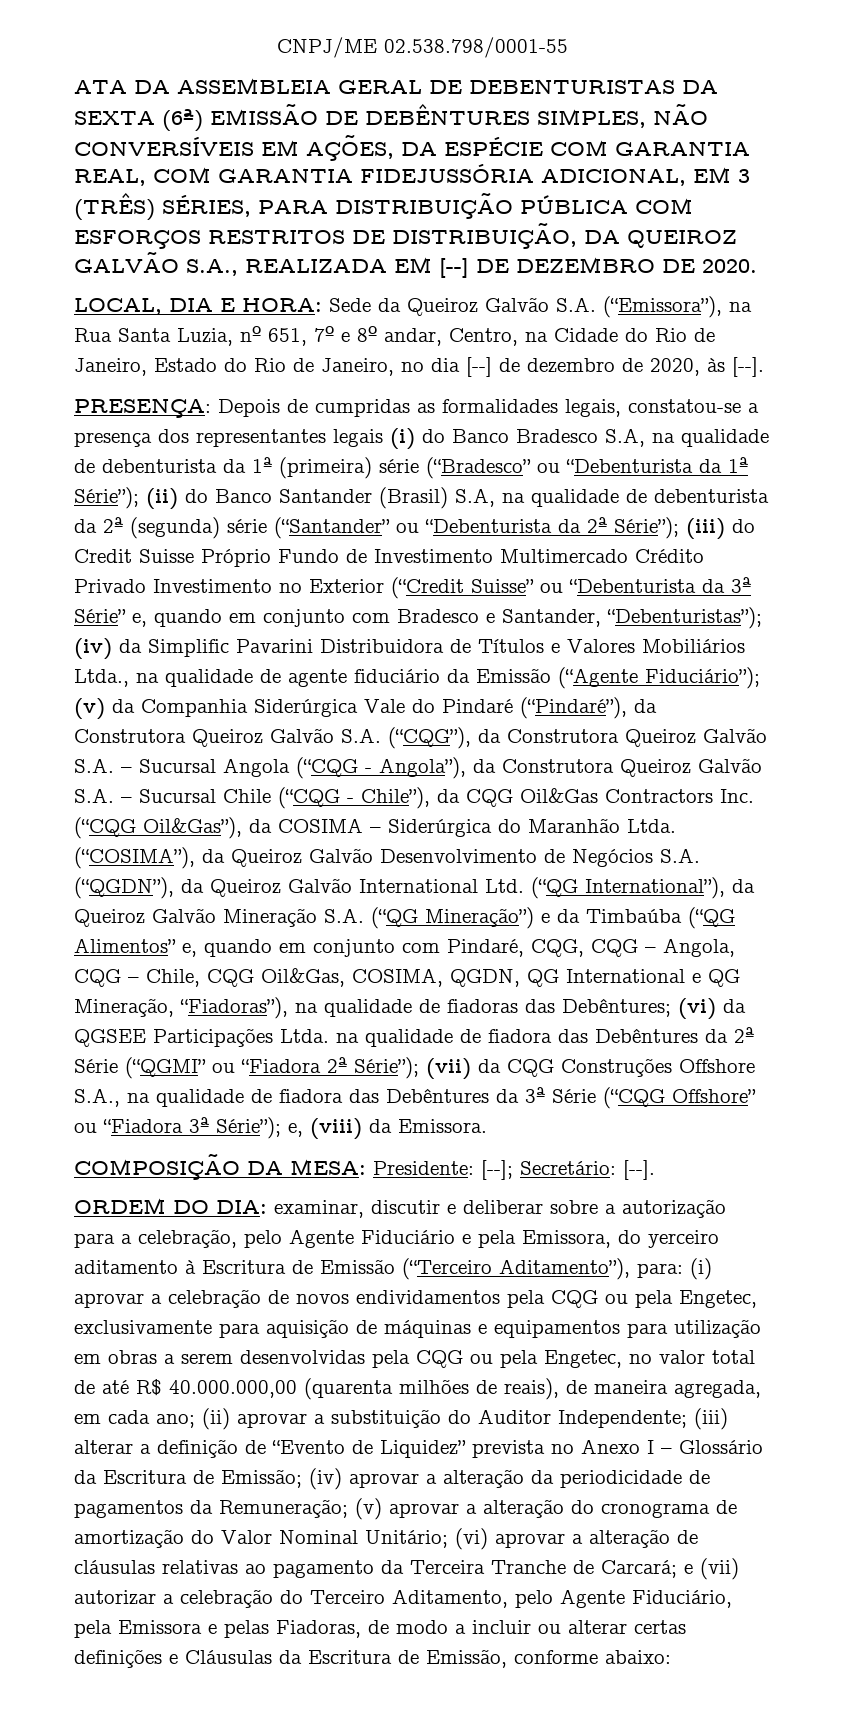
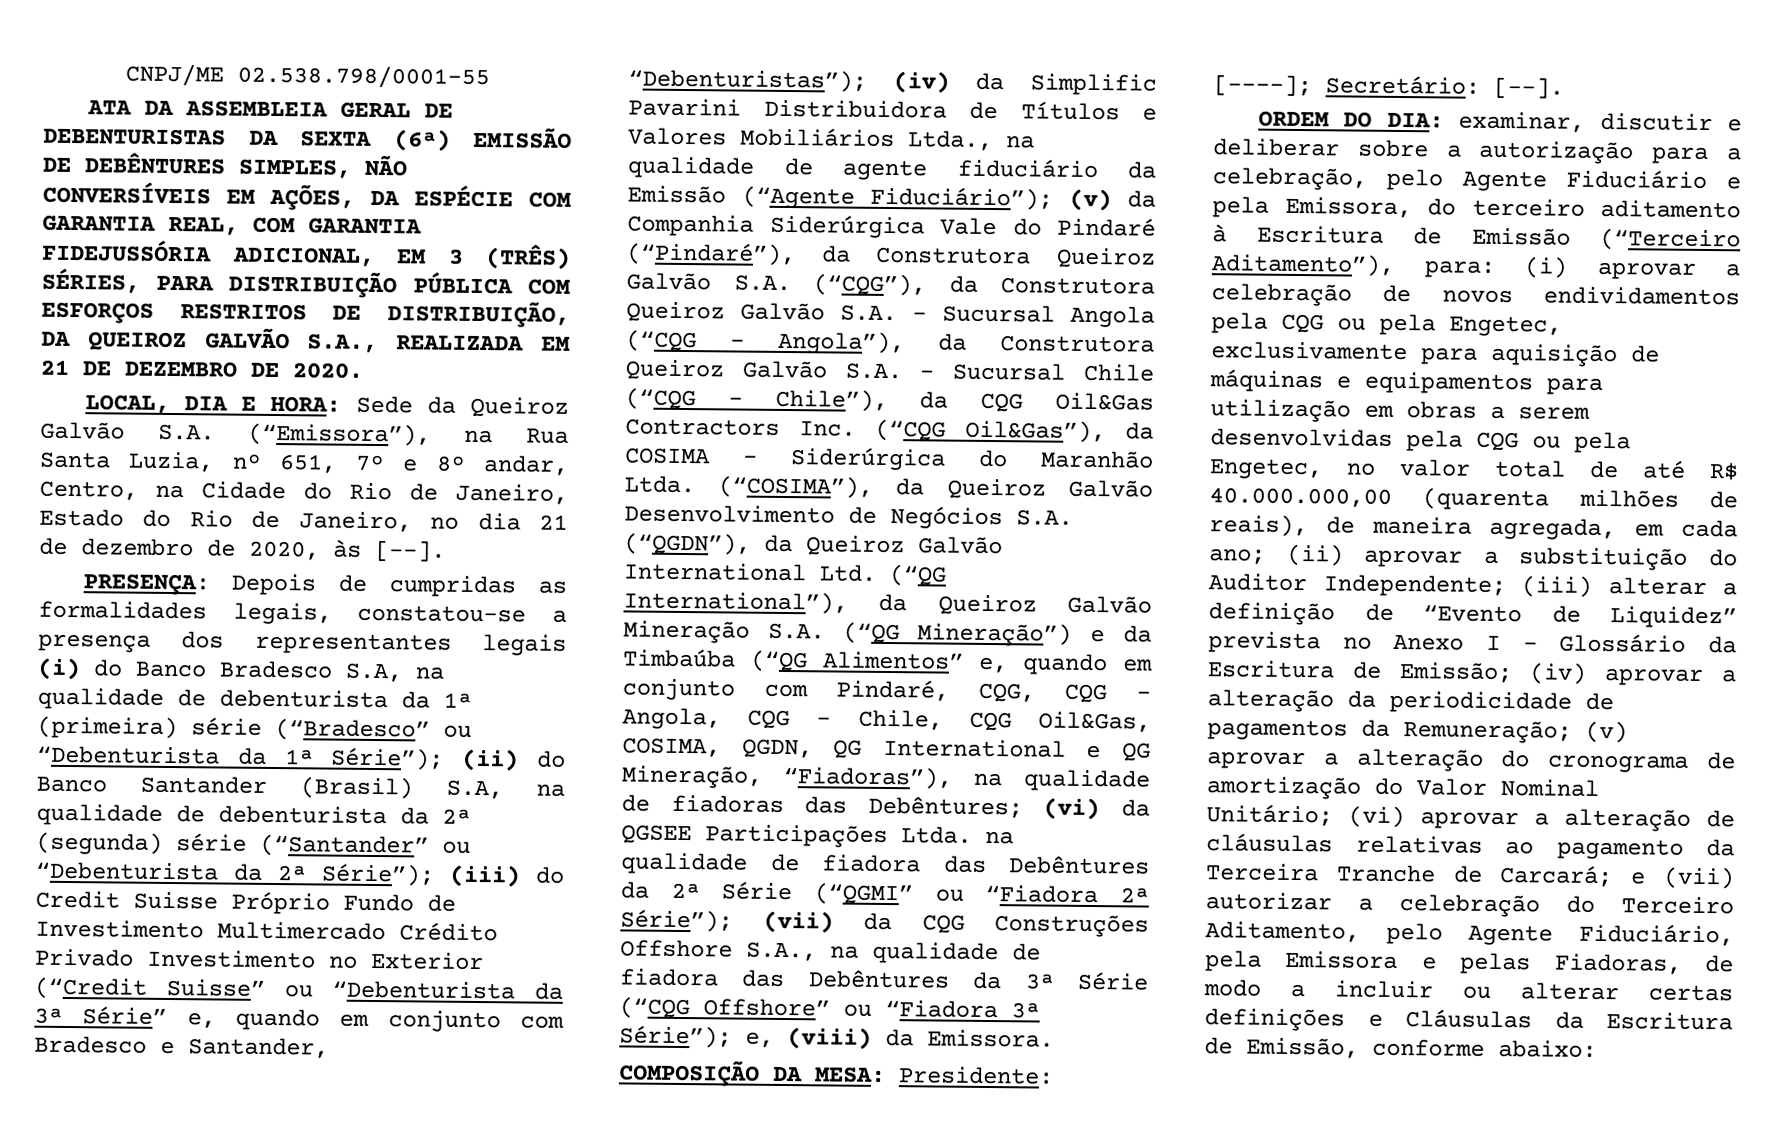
[439,258,469,278] [--] -> [40,359,69,375] 21
[466,357,492,377] [--] -> [539,514,569,530] 21
[481,1160,513,1180] [--]; -> [1213,74,1312,97] [----];
[648,1230,719,1248] yerceiro -> [1471,198,1585,217] terceiro

